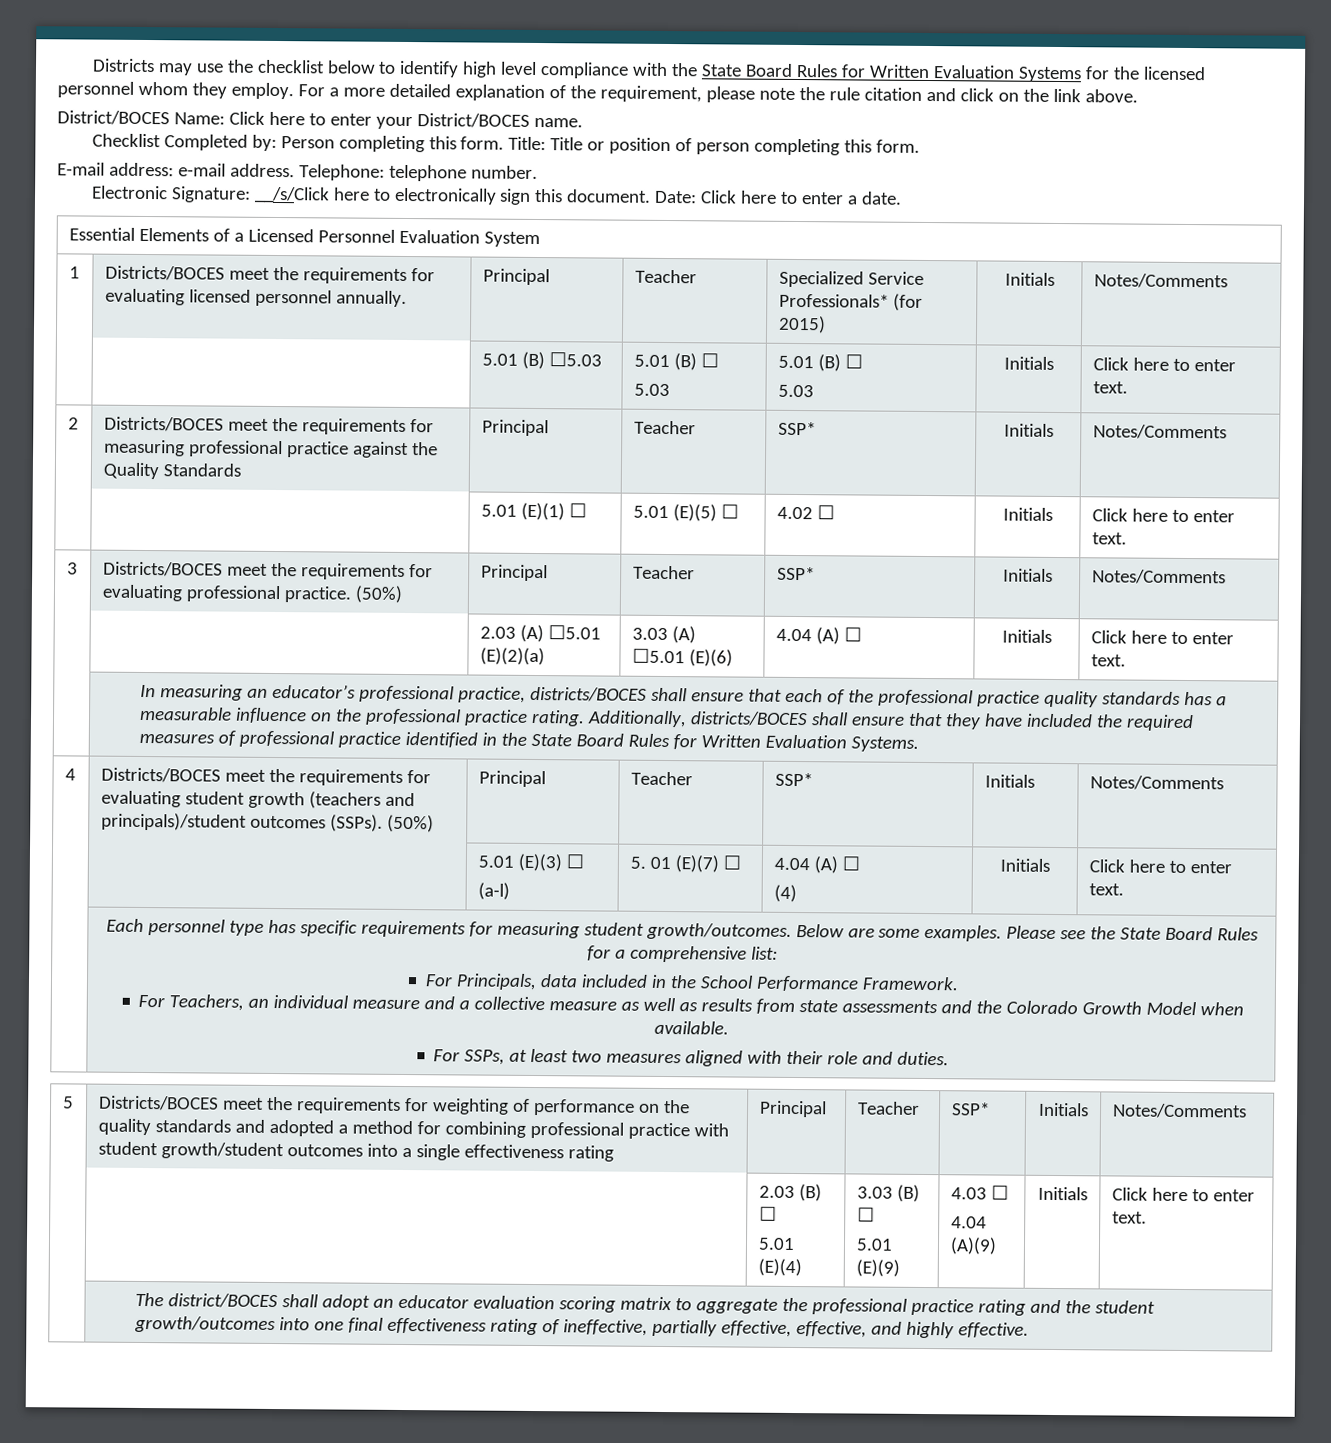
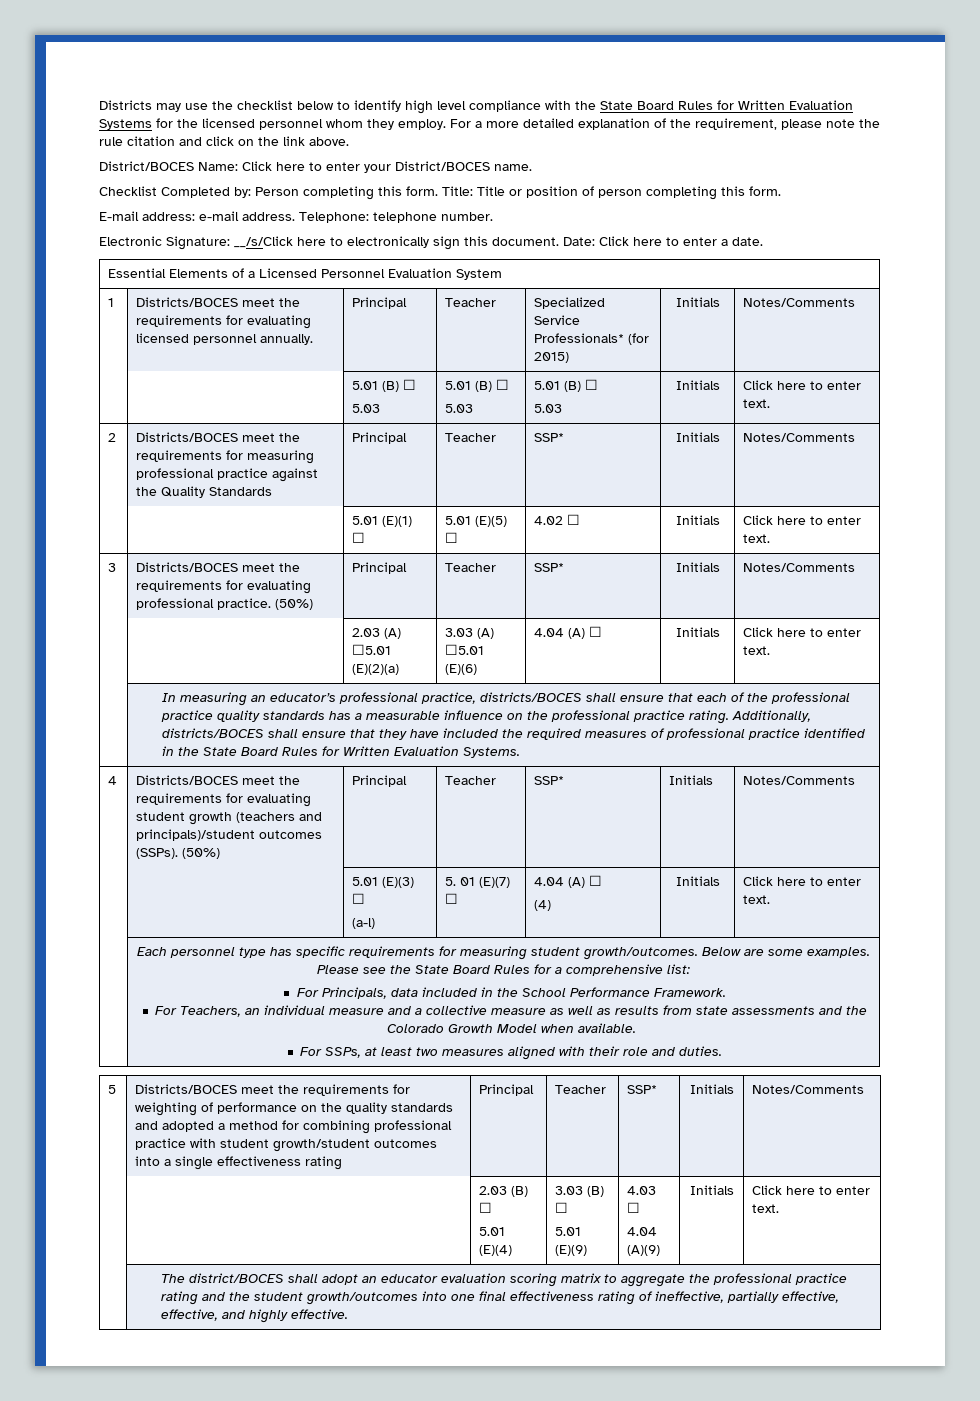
[548,352,602,367] ☐5.03 -> [403,379,417,390] [352,404,381,413] ☐ // 5.03

